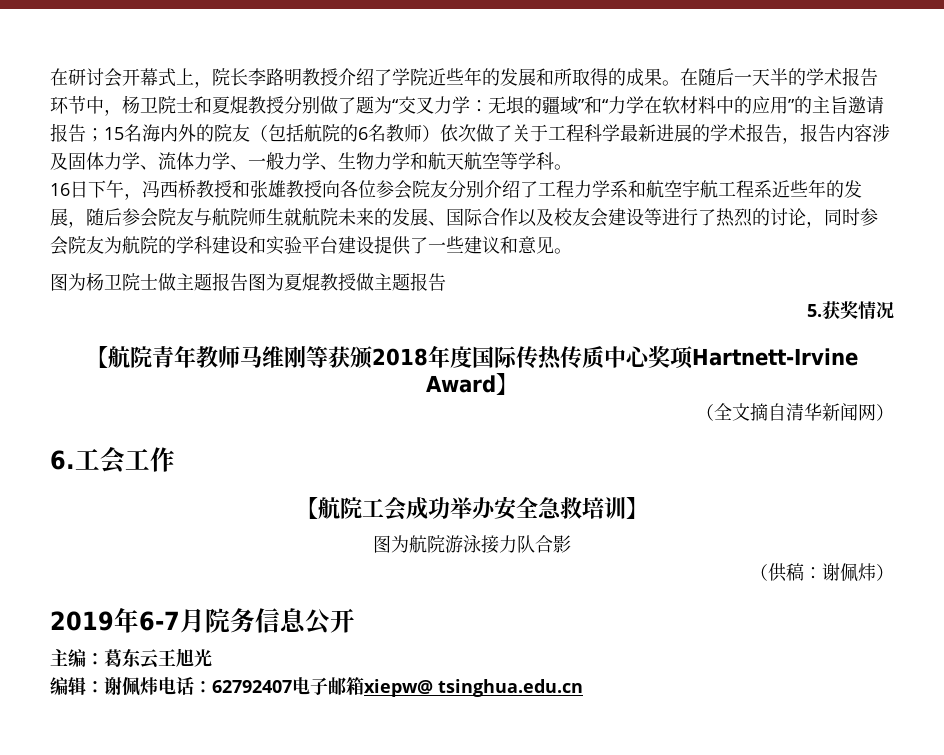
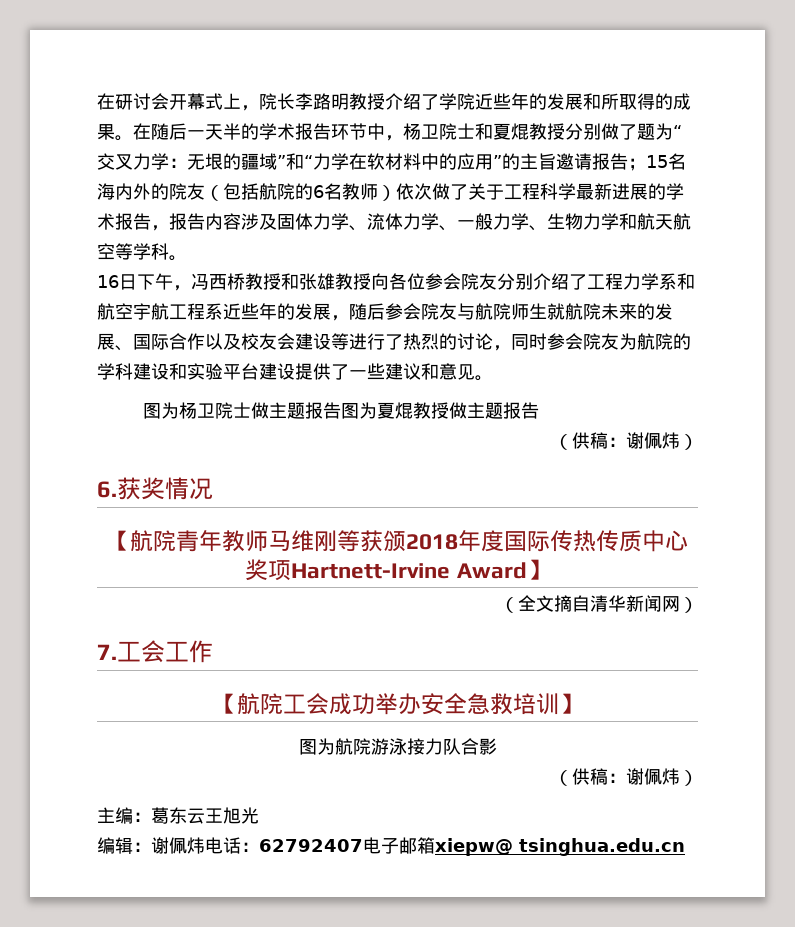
[807,304,822,317] 5. -> [554,432,698,450] [97,481,117,498] （供稿：谢佩炜） // 6.
[50,450,75,470] 6. -> [97,644,117,660] 7.
[50,607,355,635] // 2019年6-7月院务信息公开 -> (698, 778) none

